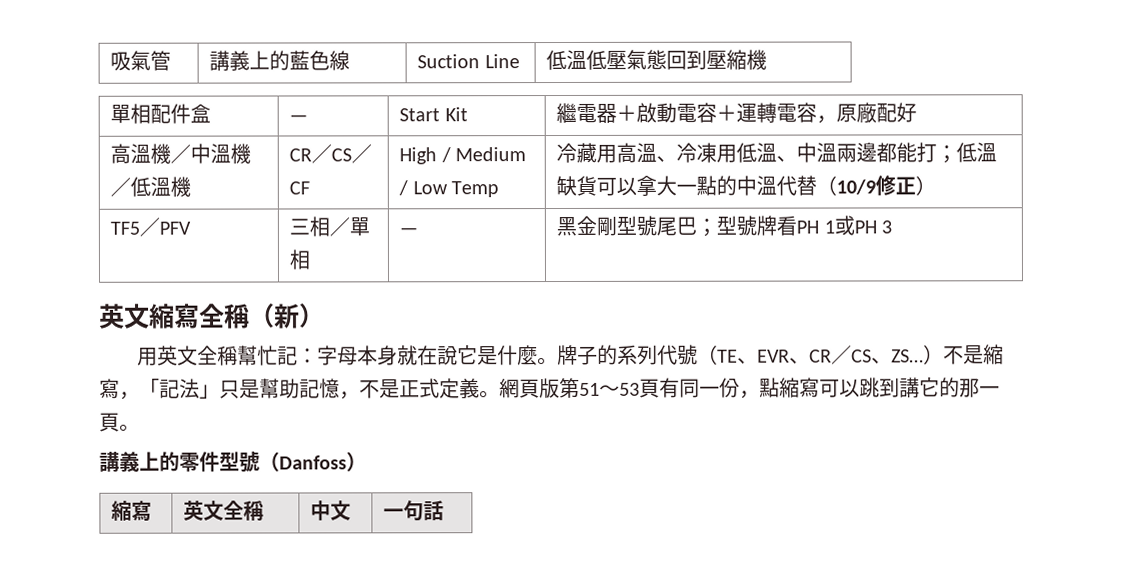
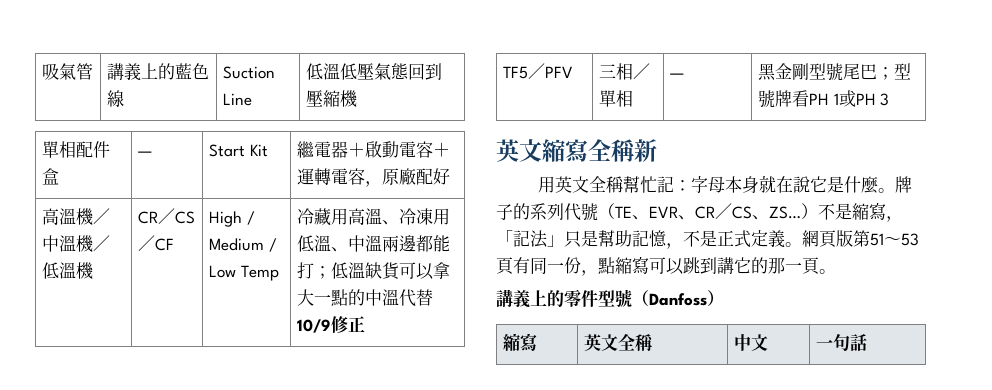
[816,175,838,196] （ -> (434, 297) none
[915,175,937,196] ） -> (366, 324) none
[249,303,275,328] （ -> (636, 150) none
[299,303,325,328] ） -> (657, 150) none

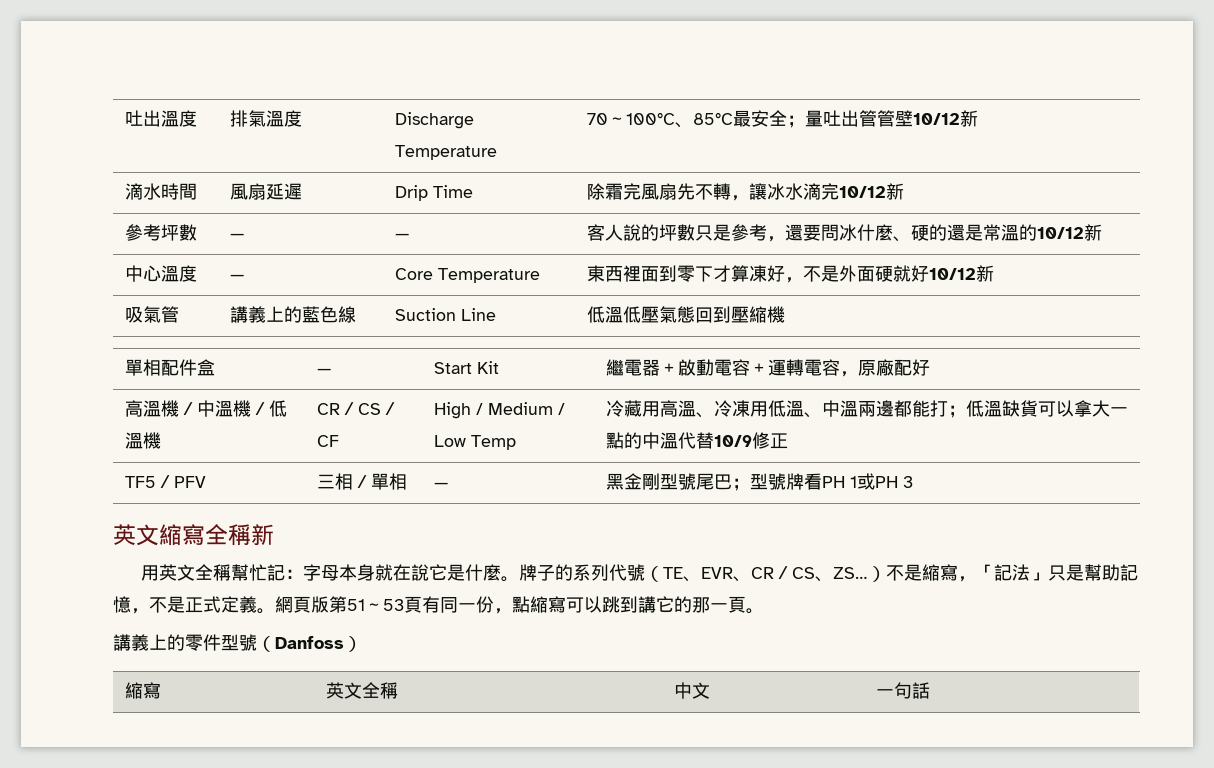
(42, 71) none -> [124,110,197,127] [229,110,302,127] [394,112,474,129] [394,145,497,160] [586,110,978,128] [124,183,197,200] [229,183,302,200] [394,185,473,201] [586,183,904,201] [124,224,197,241] [229,233,244,239] [394,233,409,239] [586,224,1102,242] [124,265,197,282] [229,274,244,280] [394,268,540,283] [586,265,994,283] 吐出溫度 | 排氣溫度 | Discharge Temperature | 70～100°C、85°C最安全；量吐出管管壁10/12新 // 滴水時間 | 風扇延遲 | Drip Time | 除霜完風扇先不轉，讓冰水滴完10/12新 // 參考坪數 | — | — | 客人說的坪數只是參考，還要問冰什麼、硬的還是常溫的10/12新 // 中心溫度 | — | Core Temperature | 東西裡面到零下才算凍好，不是外面硬就好10/12新 //

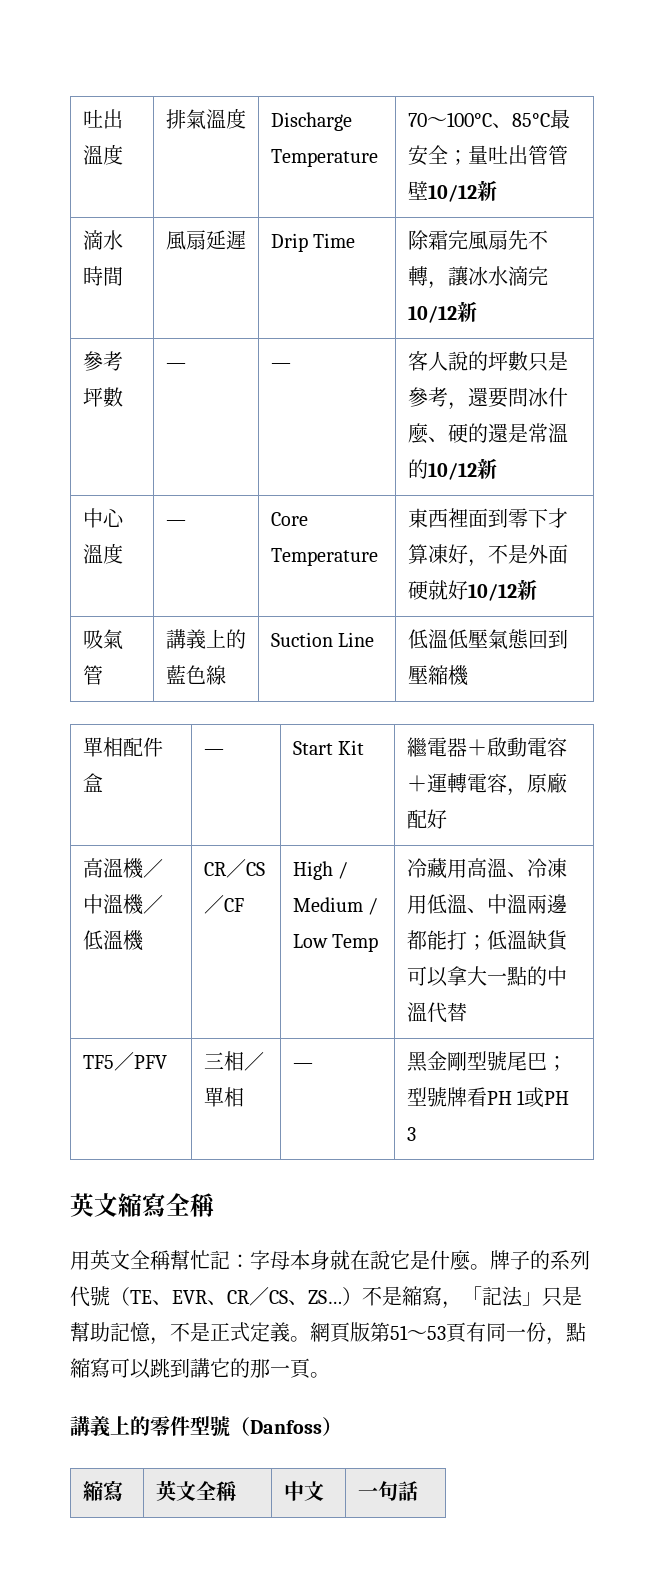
[713,432,788,449] 10/9修正 -> (467, 1012) none
[251,524,274,546] 新 -> (215, 1205) none

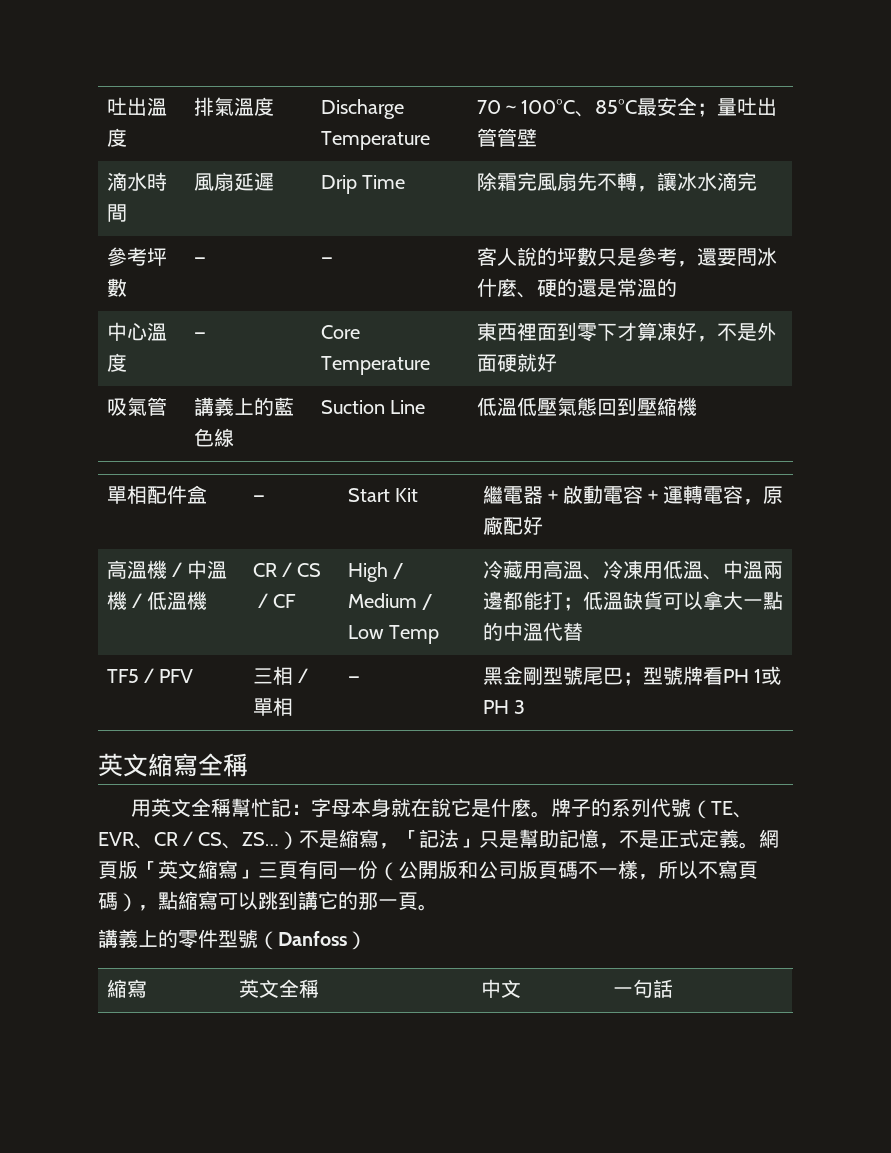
[427,180,497,202] 10/12新 -> (537, 137) none
[407,301,477,323] 10/12新 -> (757, 181) none
[427,458,497,480] 10/12新 -> (677, 287) none
[467,579,537,601] 10/12新 -> (557, 362) none
[370,1322,546,1343] 第51～53頁有同一份 -> [138,860,758,881] [98,892,138,912] 「英文縮寫」三頁有同一份（公開版和公司版頁碼不一樣，所以不寫頁碼）

